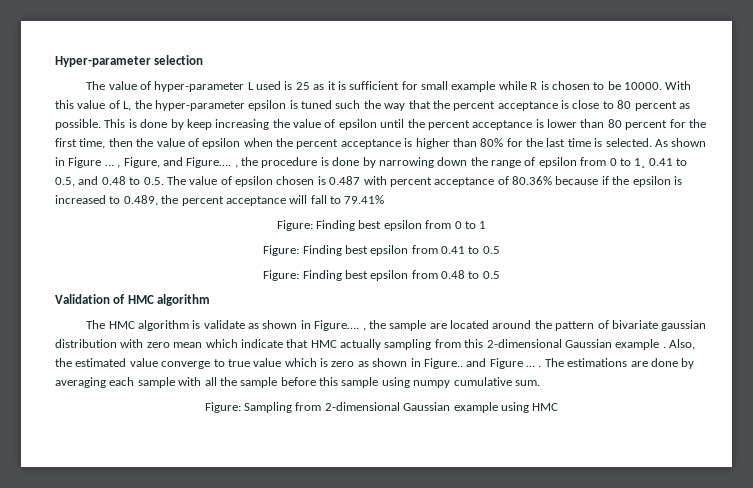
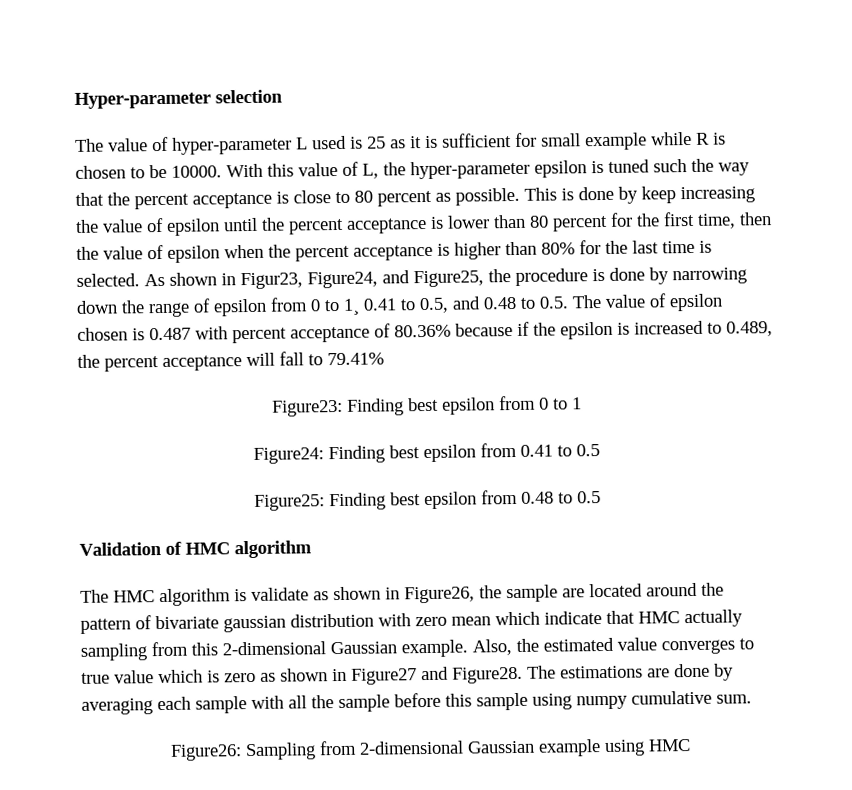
[68,157,238,168] Figure … , Figure, and Figure…. , -> [240,270,484,290] Figur23, Figure24, and Figure25,
[276,220,313,231] Figure: -> [271,399,343,417] Figure23:
[263,245,300,256] Figure: -> [253,447,324,464] Figure24:
[263,270,300,281] Figure: -> [254,494,325,511] Figure25:
[314,320,366,331] Figure…. , -> [404,586,475,604] Figure26,
[615,339,666,350] example . -> [401,639,468,658] example.
[161,361,211,369] converge -> [661,639,735,655] converges
[423,358,542,369] Figure.. and Figure … . -> [351,666,523,685] Figure27 and Figure28.
[204,402,241,413] Figure: -> [169,744,242,761] Figure26:

